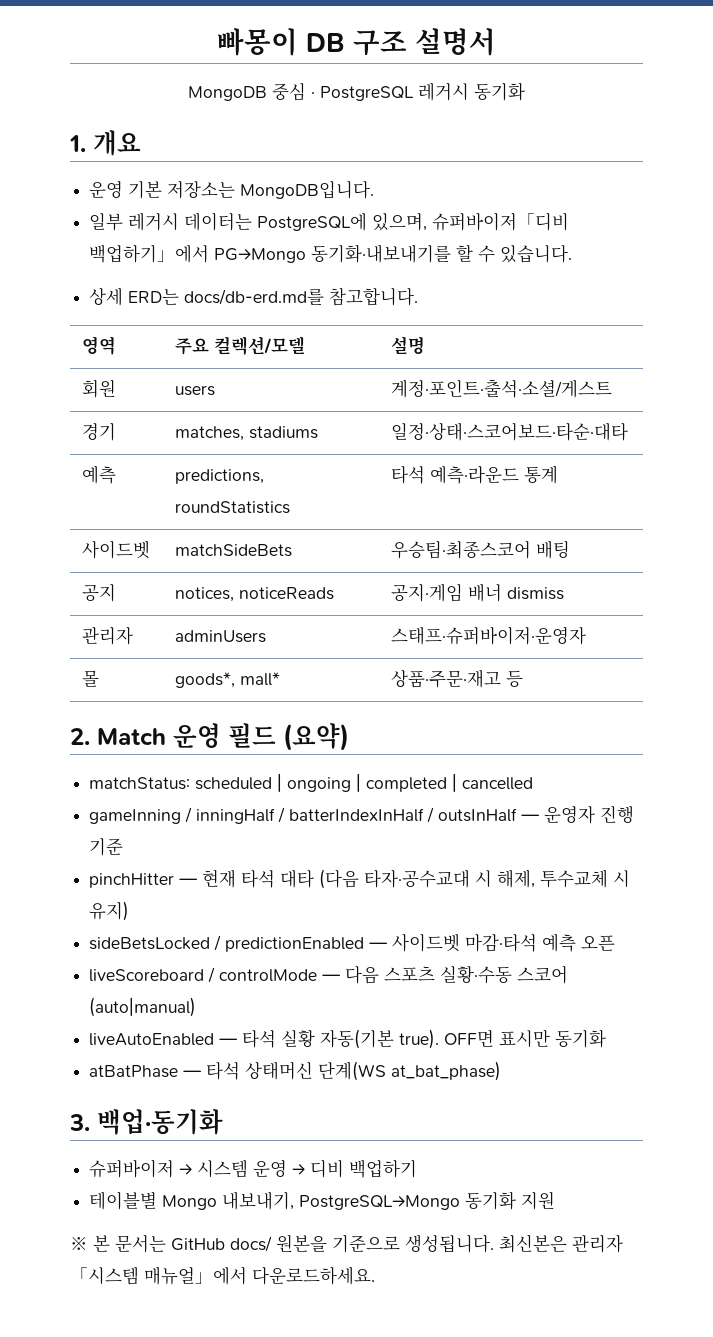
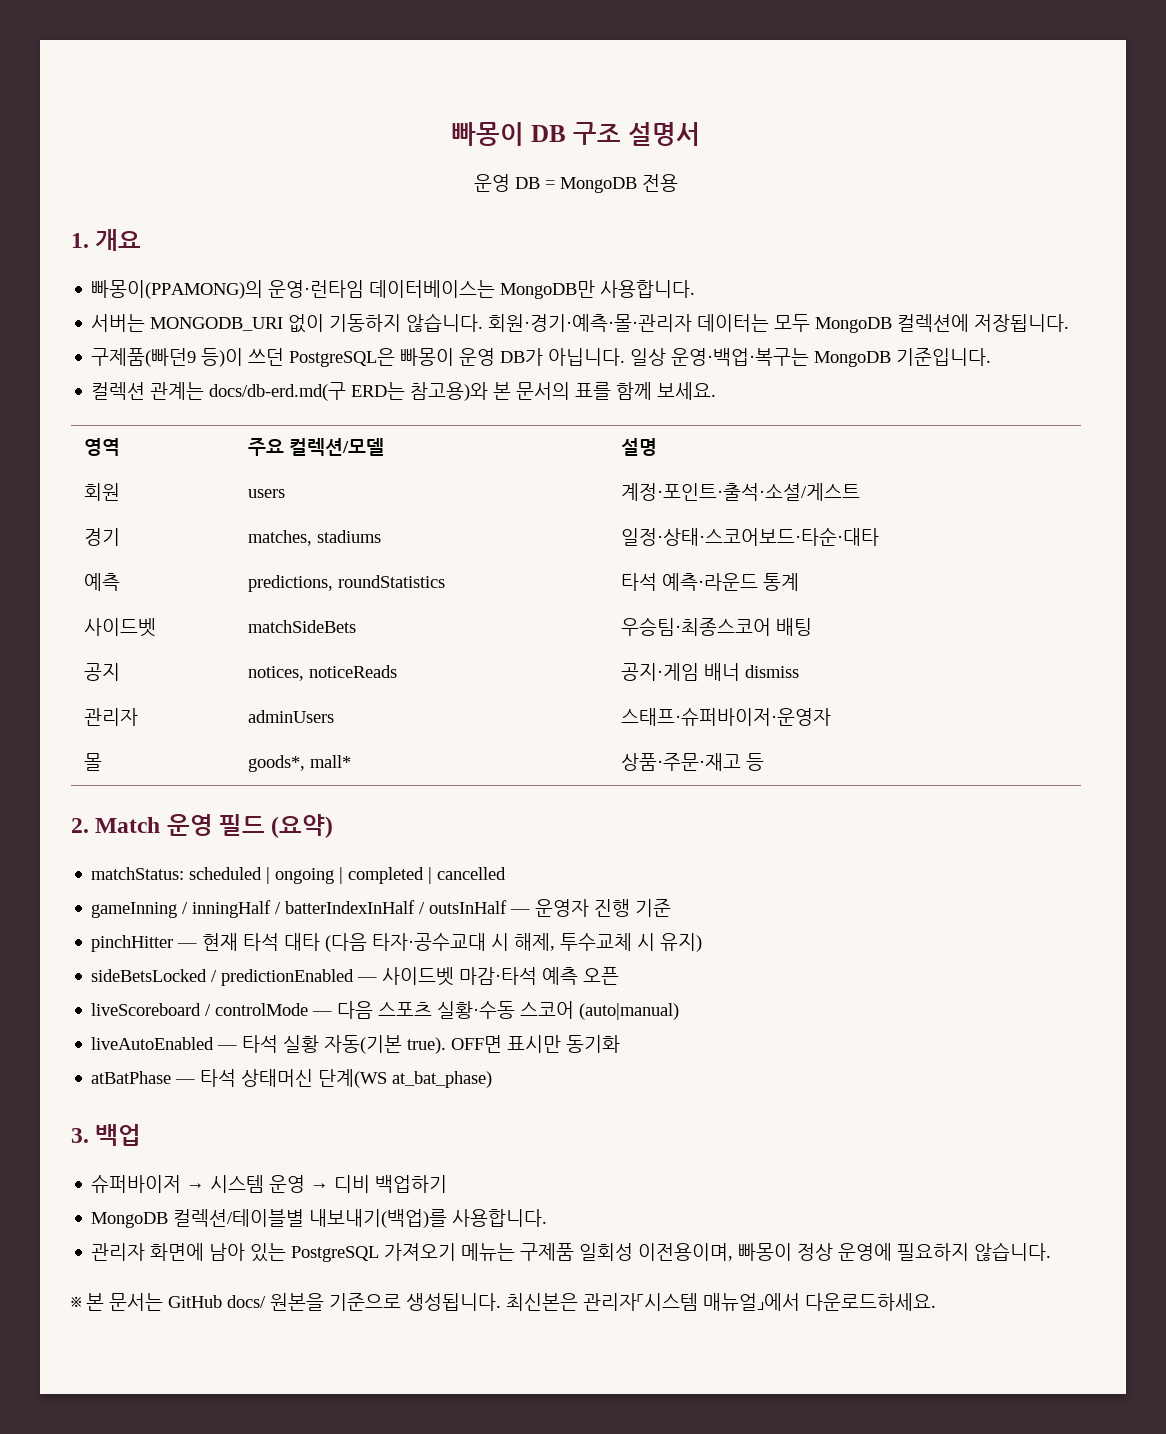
[188,82,525,101] [69,130,141,156] [89,180,375,199] [89,212,570,231] [89,244,573,263] [89,287,419,306] MongoDB 중심 · PostgreSQL 레거시 동기화 // 1. 개요 // 운영 기본 저장소는 MongoDB입니다. // 일부 레거시 데이터는 PostgreSQL에 있으며, 슈퍼바이저「디비 백업하기」에서 PG→Mongo 동기화·내보내기를 할 수 있습니다. // 상세 ERD는 docs/db-erd.md를 참고합니다. -> [474,174,678,193] [71,229,142,251] [91,280,696,299] [91,313,1070,333] [91,348,992,367] [91,382,717,401] 운영 DB = MongoDB 전용 // 1. 개요 // 빠몽이(PPAMONG)의 운영·런타임 데이터베이스는 MongoDB만 사용합니다. // 서버는 MONGODB_URI 없이 기동하지 않습니다. 회원·경기·예측·몰·관리자 데이터는 모두 MongoDB 컬렉션에 저장됩니다. // 구제품(빠던9 등)이 쓰던 PostgreSQL은 빠몽이 운영 DB가 아닙니다. 일상 운영·백업·복구는 MongoDB 기준입니다. // 컬렉션 관계는 docs/db-erd.md(구 ERD는 참고용)와 본 문서의 표를 함께 보세요.
[97,1109,223,1135] 백업·동기화 -> [95,1124,142,1146] 백업
[89,1191,556,1210] 테이블별 Mongo 내보내기, PostgreSQL→Mongo 동기화 지원 -> [91,1209,548,1228] [91,1242,1052,1262] MongoDB 컬렉션/테이블별 내보내기(백업)를 사용합니다. // 관리자 화면에 남아 있는 PostgreSQL 가져오기 메뉴는 구제품 일회성 이전용이며, 빠몽이 정상 운영에 필요하지 않습니다.

